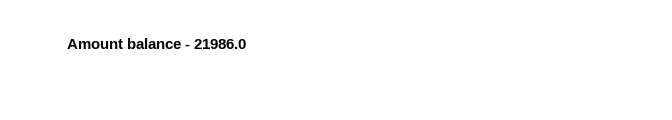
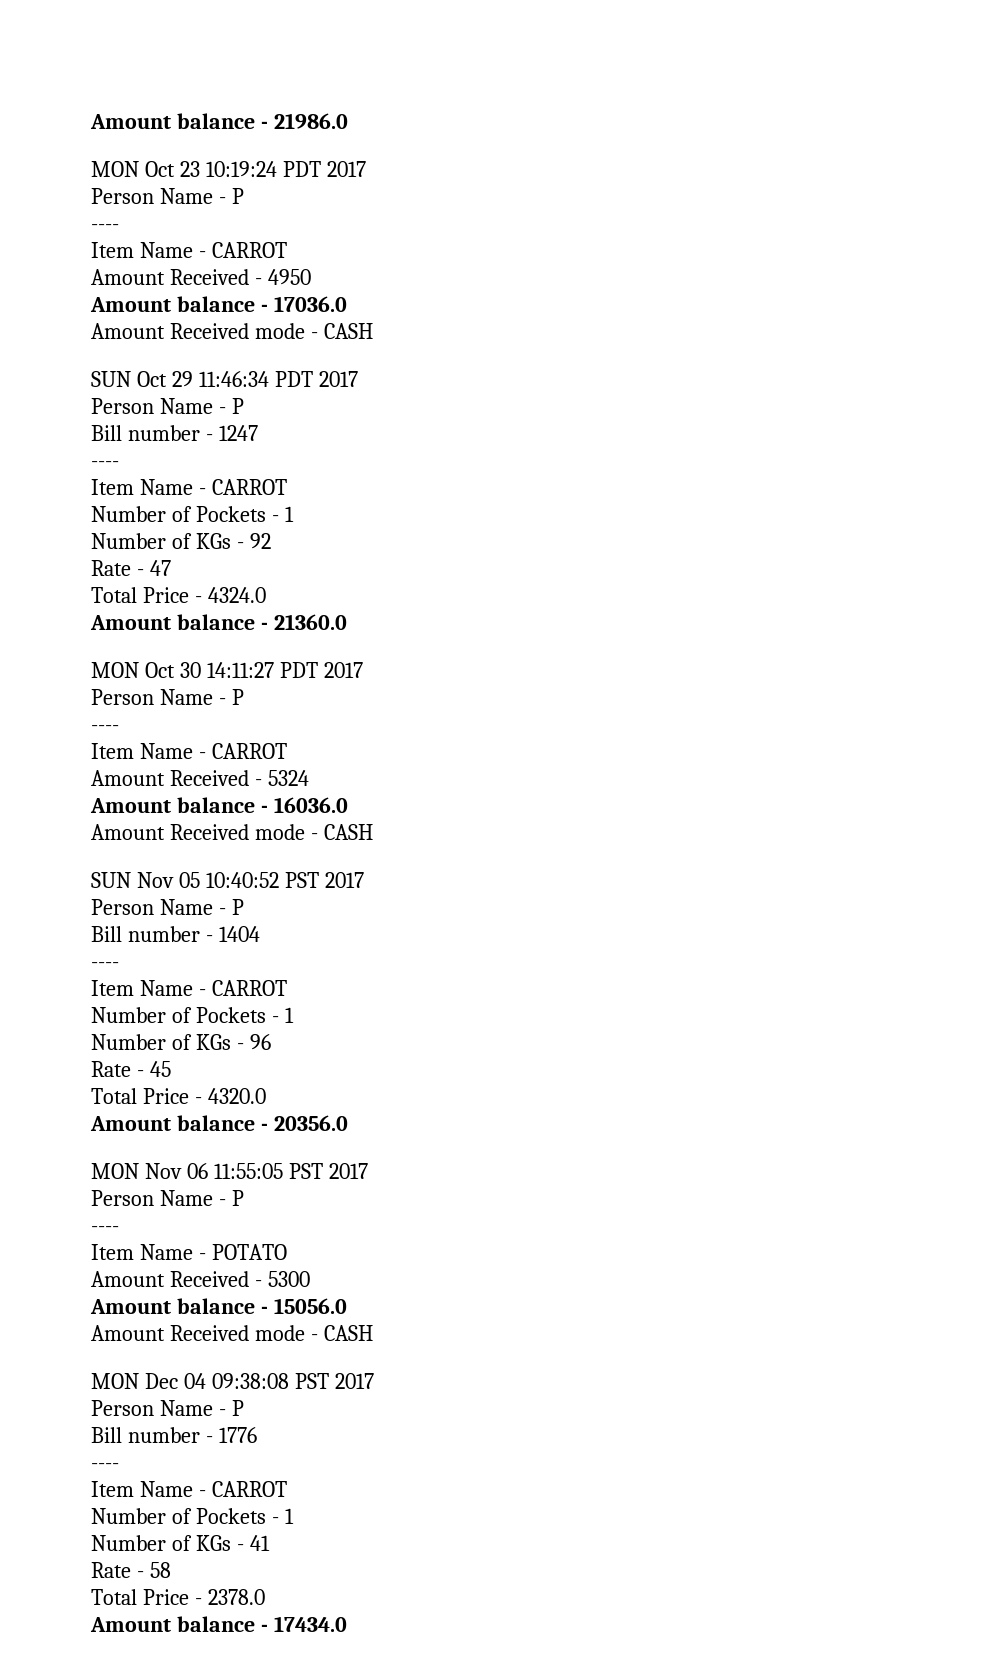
(247, 44) none -> [91,161,366,177] [91,188,244,204] [91,224,119,231] [91,242,287,258] [91,269,311,285] [90,296,347,312] [91,323,373,339] [91,371,358,387] [91,398,244,414] [91,425,258,441] [91,461,119,468] [91,479,287,495] [91,506,294,522] [91,533,271,549] [91,560,171,576] [91,587,266,603] [90,614,347,630] [91,662,363,678] [91,689,244,705] [91,725,119,732] [91,743,287,759] [91,770,309,786] [90,797,348,813] [91,824,373,840] [91,872,364,888] [91,899,244,915] [91,926,260,942] [91,962,119,969] [91,980,287,996] [91,1007,294,1023] [91,1034,271,1050] [91,1061,171,1077] [91,1088,266,1104] [90,1115,348,1131] [91,1163,368,1179] [91,1190,244,1206] [91,1226,119,1233] [91,1244,287,1260] [91,1271,310,1287] [90,1298,347,1314] [91,1325,373,1341] [91,1373,374,1389] [91,1400,244,1416] [91,1427,257,1443] [91,1463,119,1470] [91,1481,287,1497] [91,1508,294,1524] [91,1535,270,1551] [91,1562,171,1578] [91,1589,265,1605] [90,1616,347,1632] // MON Oct 23 10:19:24 PDT 2017 // Person Name - P // ---- // Item Name - CARROT // Amount Received - 4950 // Amount balance - 17036.0 // Amount Received mode - CASH // SUN Oct 29 11:46:34 PDT 2017 // Person Name - P // Bill number - 1247 // ---- // Item Name - CARROT // Number of Pockets - 1 // Number of KGs - 92 // Rate - 47 // Total Price - 4324.0 // Amount balance - 21360.0 // MON Oct 30 14:11:27 PDT 2017 // Person Name - P // ---- // Item Name - CARROT // Amount Received - 5324 // Amount balance - 16036.0 // Amount Received mode - CASH // SUN Nov 05 10:40:52 PST 2017 // Person Name - P // Bill number - 1404 // ---- // Item Name - CARROT // Number of Pockets - 1 // Number of KGs - 96 // Rate - 45 // Total Price - 4320.0 // Amount balance - 20356.0 // MON Nov 06 11:55:05 PST 2017 // Person Name - P // ---- // Item Name - POTATO // Amount Received - 5300 // Amount balance - 15056.0 // Amount Received mode - CASH // MON Dec 04 09:38:08 PST 2017 // Person Name - P // Bill number - 1776 // ---- // Item Name - CARROT // Number of Pockets - 1 // Number of KGs - 41 // Rate - 58 // Total Price - 2378.0 // Amount balance - 17434.0

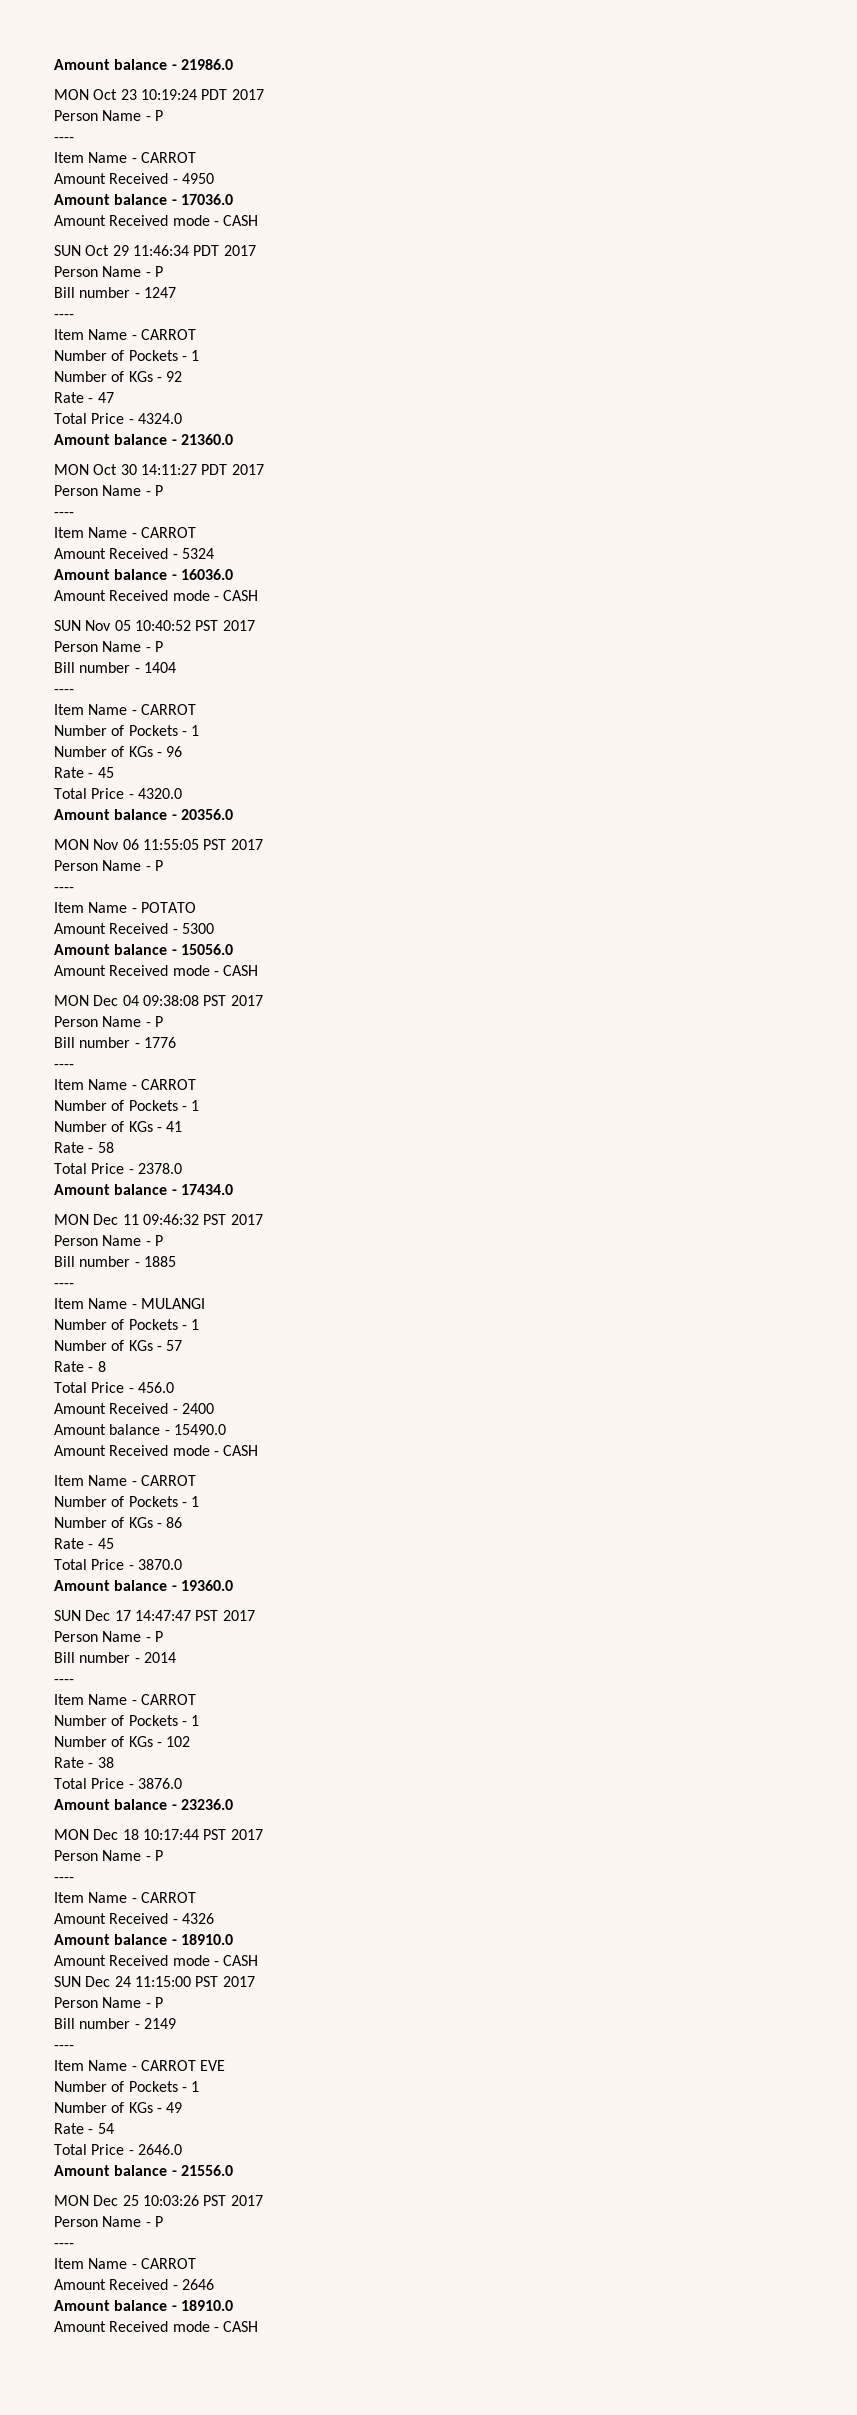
(347, 1624) none -> [54,1214,263,1225] [54,1235,163,1246] [54,1256,176,1267] [54,1283,74,1288] [54,1298,205,1309] [54,1319,200,1330] [54,1340,183,1351] [54,1361,106,1372] [54,1382,174,1393] [54,1403,214,1414] [54,1424,226,1435] [54,1445,259,1456] [54,1475,196,1486] [54,1496,200,1507] [54,1517,183,1528] [54,1538,114,1549] [54,1559,182,1570] [54,1580,233,1591] [54,1610,255,1621] [54,1631,163,1642] [54,1652,176,1663] [54,1679,74,1684] [54,1694,196,1705] [54,1715,200,1726] [54,1736,191,1747] [54,1757,114,1768] [54,1778,182,1789] [54,1799,233,1810] [54,1829,263,1840] [54,1850,163,1861] [54,1877,74,1882] [54,1892,196,1903] [54,1913,214,1924] [54,1934,233,1945] [54,1955,259,1966] [54,1976,255,1987] [54,1997,163,2008] [54,2018,176,2029] [54,2045,74,2050] [54,2060,226,2071] [54,2081,200,2092] [54,2102,183,2113] [54,2123,114,2134] [54,2144,182,2155] [54,2165,233,2176] [54,2195,263,2206] [54,2216,163,2227] [54,2243,74,2248] [54,2258,196,2269] [54,2279,214,2290] [54,2300,233,2311] [54,2321,259,2332] // MON Dec 11 09:46:32 PST 2017 // Person Name - P // Bill number - 1885 // ---- // Item Name - MULANGI // Number of Pockets - 1 // Number of KGs - 57 // Rate - 8 // Total Price - 456.0 // Amount Received - 2400 // Amount balance - 15490.0 // Amount Received mode - CASH // Item Name - CARROT // Number of Pockets - 1 // Number of KGs - 86 // Rate - 45 // Total Price - 3870.0 // Amount balance - 19360.0 // SUN Dec 17 14:47:47 PST 2017 // Person Name - P // Bill number - 2014 // ---- // Item Name - CARROT // Number of Pockets - 1 // Number of KGs - 102 // Rate - 38 // Total Price - 3876.0 // Amount balance - 23236.0 // MON Dec 18 10:17:44 PST 2017 // Person Name - P // ---- // Item Name - CARROT // Amount Received - 4326 // Amount balance - 18910.0 // Amount Received mode - CASH // SUN Dec 24 11:15:00 PST 2017 // Person Name - P // Bill number - 2149 // ---- // Item Name - CARROT EVE // Number of Pockets - 1 // Number of KGs - 49 // Rate - 54 // Total Price - 2646.0 // Amount balance - 21556.0 // MON Dec 25 10:03:26 PST 2017 // Person Name - P // ---- // Item Name - CARROT // Amount Received - 2646 // Amount balance - 18910.0 // Amount Received mode - CASH

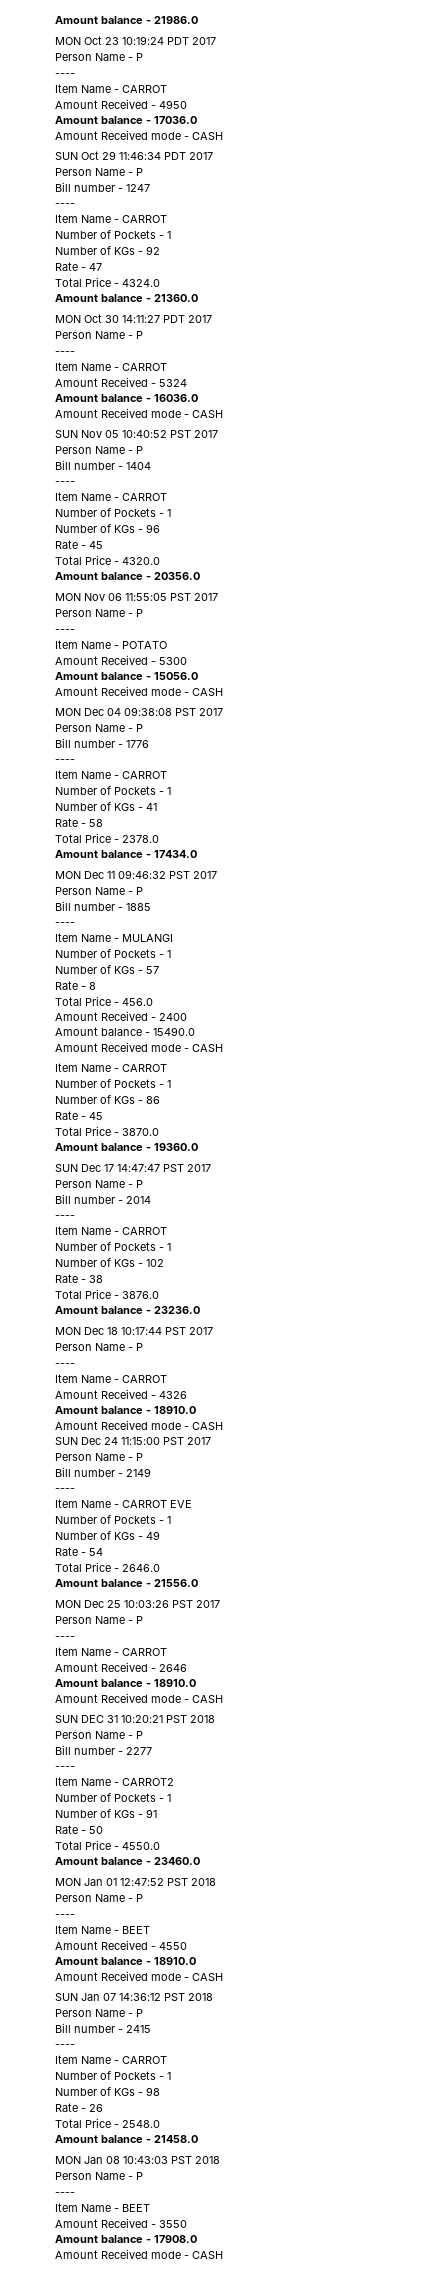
(259, 2326) none -> [55,1715,215,1723] [55,1731,143,1739] [55,1745,152,1755] [55,1766,75,1770] [55,1777,174,1786] [55,1793,171,1802] [55,1809,157,1818] [55,1825,103,1834] [55,1840,160,1850] [55,1857,200,1865] [55,1878,216,1886] [55,1894,143,1902] [55,1914,75,1918] [55,1925,150,1934] [55,1940,187,1950] [55,1957,196,1965] [55,1971,223,1981] [55,1993,213,2001] [55,2009,143,2017] [55,2023,151,2033] [55,2044,75,2048] [55,2055,167,2064] [55,2071,171,2080] [55,2087,160,2096] [55,2103,103,2112] [55,2118,160,2128] [55,2135,198,2143] [55,2156,220,2164] [55,2172,143,2180] [55,2192,75,2196] [55,2203,150,2212] [55,2218,187,2228] [55,2235,197,2243] [55,2249,223,2259] // SUN DEC 31 10:20:21 PST 2018 // Person Name - P // Bill number - 2277 // ---- // Item Name - CARROT2 // Number of Pockets - 1 // Number of KGs - 91 // Rate - 50 // Total Price - 4550.0 // Amount balance - 23460.0 // MON Jan 01 12:47:52 PST 2018 // Person Name - P // ---- // Item Name - BEET // Amount Received - 4550 // Amount balance - 18910.0 // Amount Received mode - CASH // SUN Jan 07 14:36:12 PST 2018 // Person Name - P // Bill number - 2415 // ---- // Item Name - CARROT // Number of Pockets - 1 // Number of KGs - 98 // Rate - 26 // Total Price - 2548.0 // Amount balance - 21458.0 // MON Jan 08 10:43:03 PST 2018 // Person Name - P // ---- // Item Name - BEET // Amount Received - 3550 // Amount balance - 17908.0 // Amount Received mode - CASH

